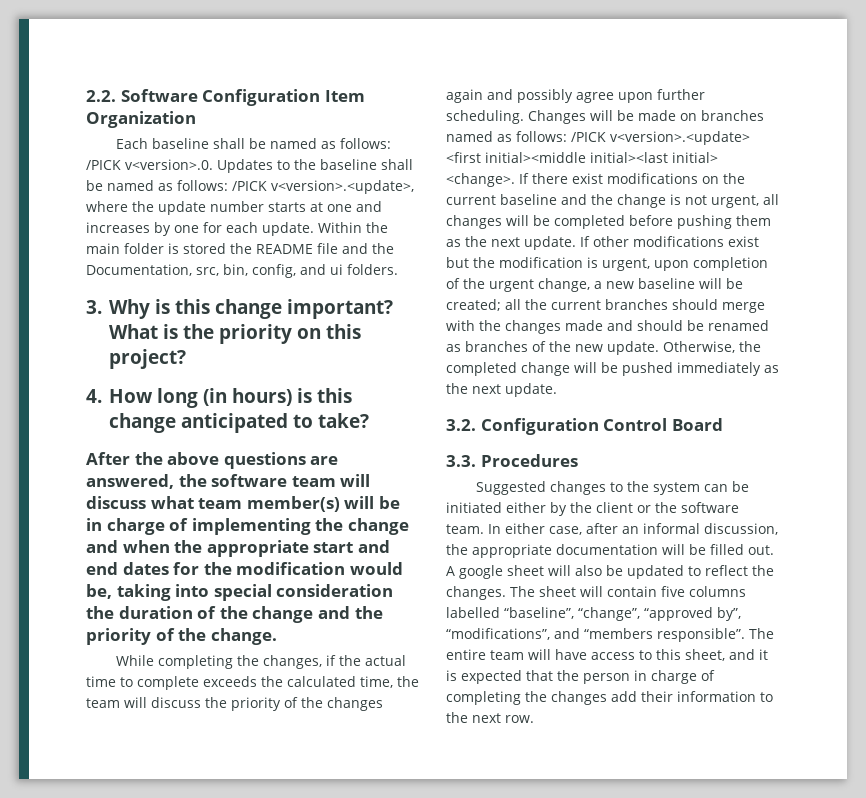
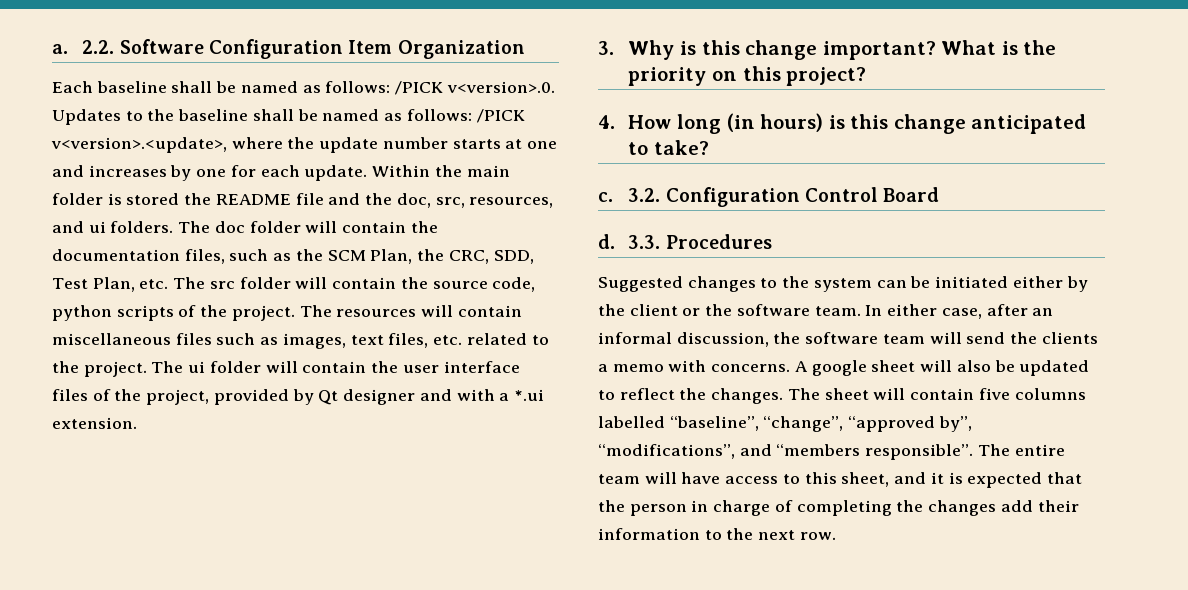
(86, 96) none -> [52,44,68,54] a.
[86,264,296,278] Documentation, src, bin, config, -> [396,193,554,208] doc, src, resources,
(398, 269) none -> [178,221,438,233] [52,249,534,264] [52,277,536,292] [52,305,522,321] [52,333,549,349] [52,361,520,377] [52,389,544,405] [52,417,137,429] The doc folder will contain the documentation files, such as the SCM Plan, the CRC, SDD, Test Plan, etc. The src folder will contain the source code, python scripts of the project. The resources will contain miscellaneous files such as images, text files, etc. related to the project. The ui folder will contain the user interface files of the project, provided by Qt designer and with a *.ui extension.
[86,452,339,469] [86,474,371,489] [86,496,400,512] [86,518,409,535] [86,540,390,557] [86,562,403,575] [86,584,394,601] [86,606,383,623] [86,628,277,645] [115,655,406,669] [86,676,419,690] [86,697,383,711] [446,89,705,103] [446,110,764,124] [446,131,750,145] [446,152,718,163] [446,173,745,187] [446,194,779,208] [446,215,771,229] [446,236,759,250] [446,257,768,271] [446,278,743,292] [446,299,765,313] [446,320,769,334] [446,341,761,355] [446,362,779,376] [446,383,557,397] After the above questions are answered, the software team will discuss what team member(s) will be in charge of implementing the change and when the appropriate start and end dates for the modification would be, taking into special consideration the duration of the change and the priority of the change. // While completing the changes, if the actual time to complete exceeds the calculated time, the team will discuss the priority of the changes again and possibly agree upon further scheduling. Changes will be made on branches named as follows: /PICK v<version>.<update> <first initial><middle initial><last initial> <change>. If there exist modifications on the current baseline and the change is not urgent, all changes will be completed before pushing them as the next update. If other modifications exist but the modification is urgent, upon completion of the urgent change, a new baseline will be created; all the current branches should merge with the changes made and should be renamed as branches of the new update. Otherwise, the completed change will be pushed immediately as the next update. // -> [598,192,613,202] c.
(723, 424) none -> [598,234,615,249] d.
[472,544,774,558] appropriate documentation will be filled out. -> [805,332,1098,344] [598,360,791,372] software team will send the clients a memo with concerns.

